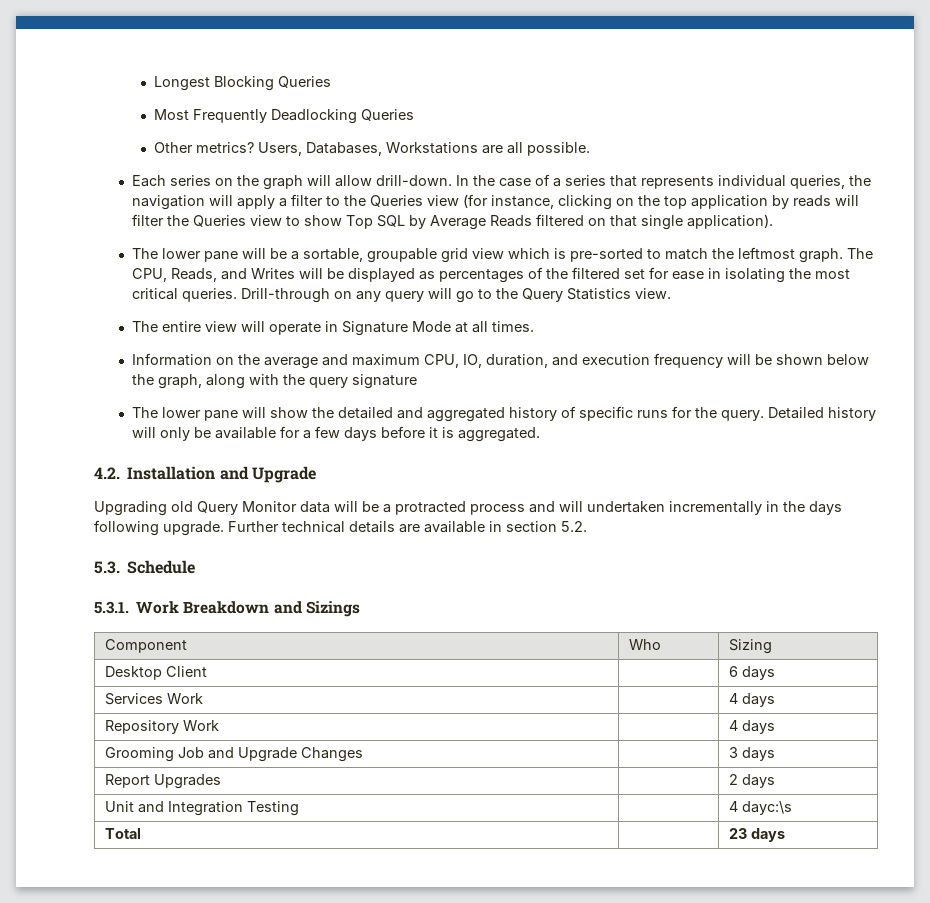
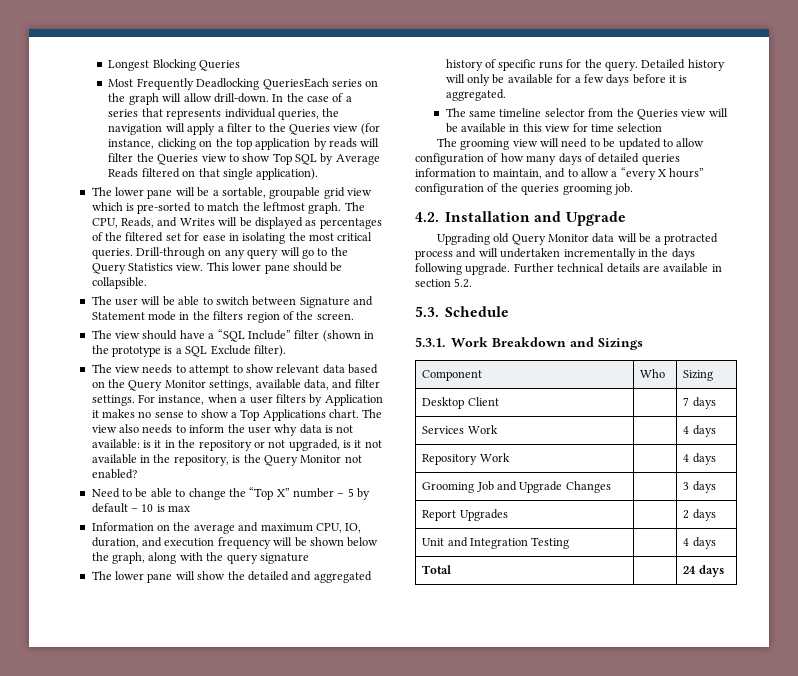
[361,109,415,121] [154,142,591,156] [132,175,167,187] Queries // Other metrics? Users, Databases, Workstations are all possible. // Each -> [262,78,329,90] QueriesEach
[132,321,535,336] // The entire view will operate in Signature Mode at all times. -> [206,262,343,274] [91,277,147,289] [91,296,373,308] [91,311,354,323] [91,329,374,342] [91,345,286,357] [91,364,378,376] [91,379,380,391] [91,394,383,406] [91,409,383,421] [91,424,354,436] [91,439,382,451] [91,454,362,466] [91,469,137,479] [91,487,371,500] [91,503,191,513] This lower pane should be collapsible. // The user will be able to switch between Signature and Statement mode in the filters region of the screen. // The view should have a “SQL Include” filter (shown in the prototype is a SQL Exclude filter). // The view needs to attempt to show relevant data based on the Query Monitor settings, available data, and filter settings. For instance, when a user filters by Application it makes no sense to show a Top Applications chart. The view also needs to inform the user why data is not available: is it in the repository or not upgraded, is it not available in the repository, is the Query Monitor not enabled? // Need to be able to change the “Top X” number – 5 by default – 10 is max
(541, 434) none -> [445,108,728,120] [445,123,663,133] [436,138,705,150] [415,153,680,165] [415,167,705,180] [415,183,633,195] // The same timeline selector from the Queries view will be available in this view for time selection // The grooming view will need to be updated to allow configuration of how many days of detailed queries information to maintain, and to allow a “every X hours” configuration of the queries grooming job.
[728,666,738,677] 6 -> [683,397,690,406] 7
[741,801,792,815] dayc:\s -> [692,537,716,549] days
[728,828,747,839] 23 -> [683,566,697,574] 24

